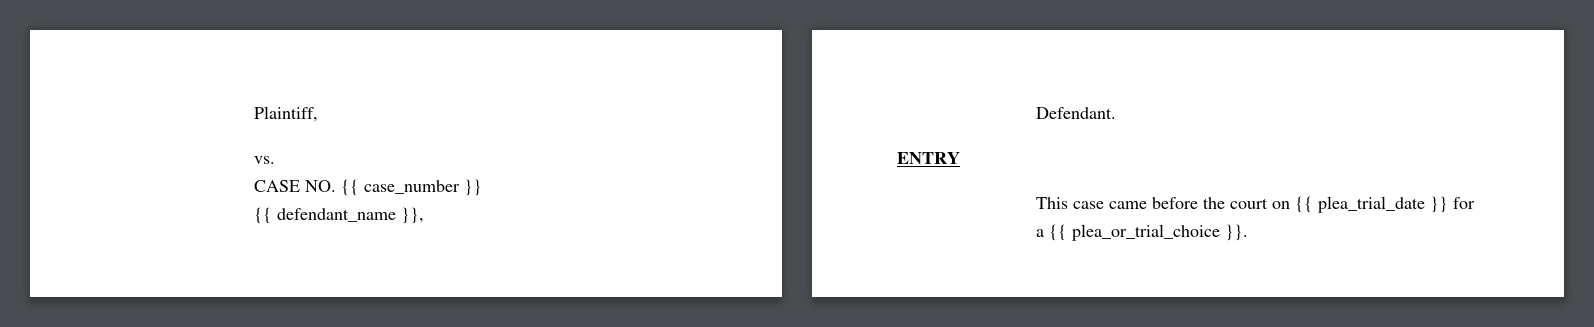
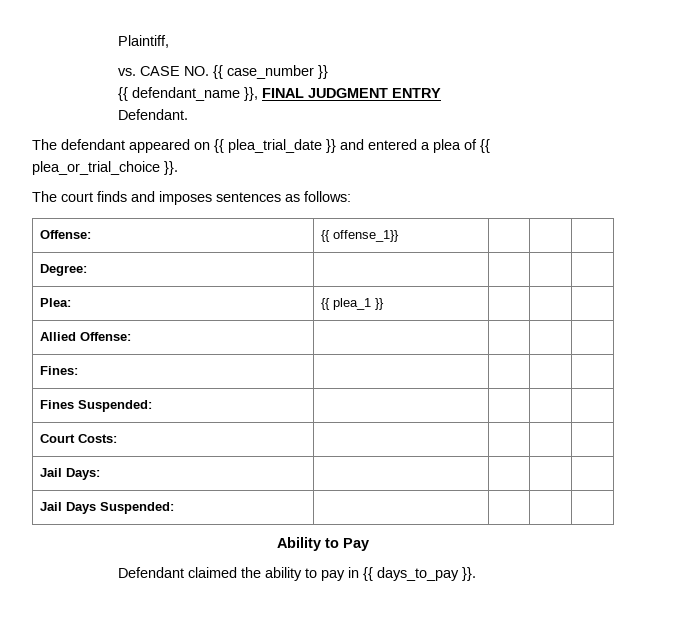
(275, 160) // -> (137, 72) none
[1035,107,1116,119] [897,152,960,164] [1035,196,1475,213] [1035,224,1220,241] // Defendant. // ENTRY // This case came before the court on {{ plea_trial_date }} for a {{ plea_or_trial_choice -> [262,88,442,98] [118,109,189,120] [32,139,490,153] [32,161,178,175] [32,191,351,205] [39,230,91,239] [320,230,399,242] [39,264,87,276] [39,298,71,307] [320,298,384,310] [39,332,131,341] [39,366,78,375] [39,400,152,412] [39,434,117,443] [39,468,100,480] [39,502,174,514] [277,537,369,551] [118,567,460,581] FINAL JUDGMENT ENTRY // Defendant. // The defendant appeared on {{ plea_trial_date }} and entered a plea of {{ plea_or_trial_choice }}. // The court finds and imposes sentences as follows: // Offense: | {{ offense_1}} | | | // Degree: | | | | // Plea: | {{ plea_1 }} | | | // Allied Offense: | | | | // Fines: | | | | // Fines Suspended: | | | | // Court Costs: | | | | // Jail Days: | | | | // Jail Days Suspended: | | | | // Ability to Pay // Defendant claimed the ability to pay in {{ days_to_pay

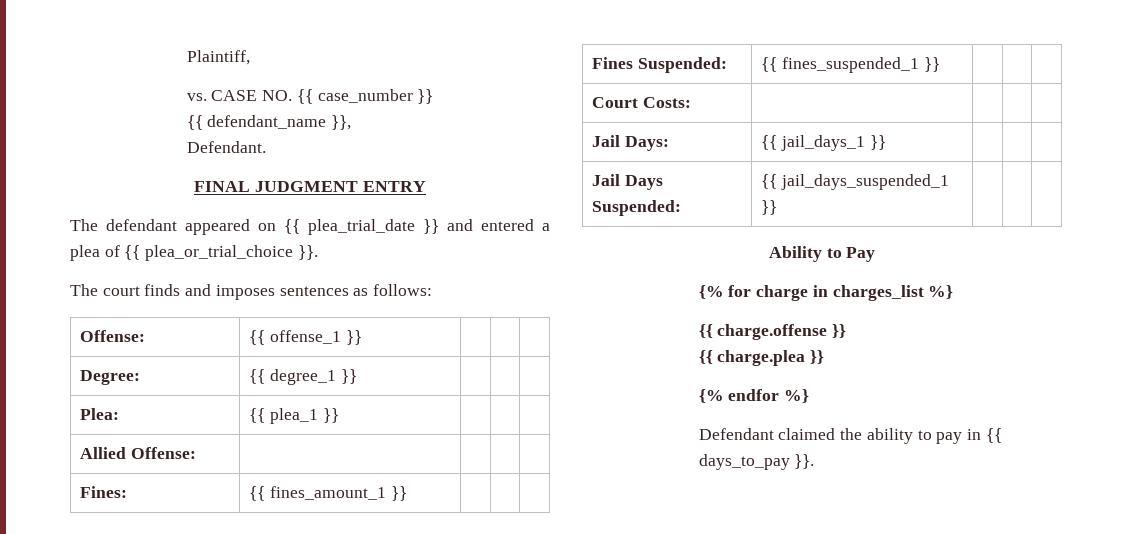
(259, 94) none -> [186,141,266,153] // Defendant. //
[118,109,189,120] // Defendant. -> (426, 186) none
[332,230,399,242] offense_1}} -> [270,330,362,345] offense_1 }}
(87, 270) none -> [249,369,357,385] {{ degree_1 }}
(78, 370) none -> [249,486,407,501] {{ fines_amount_1 }}
(152, 406) none -> [761,57,940,73] {{ fines_suspended_1 }}
(100, 474) none -> [761,135,886,151] {{ jail_days_1 }}
(174, 508) none -> [761,174,950,190] [761,200,778,215] {{ jail_days_suspended_1 }}
(369, 544) none -> [698,285,954,301] [698,324,847,340] [698,350,825,366] [698,389,810,403] // {% for charge in charges_list %} // {{ charge.offense }} // {{ charge.plea }} // {% endfor %}

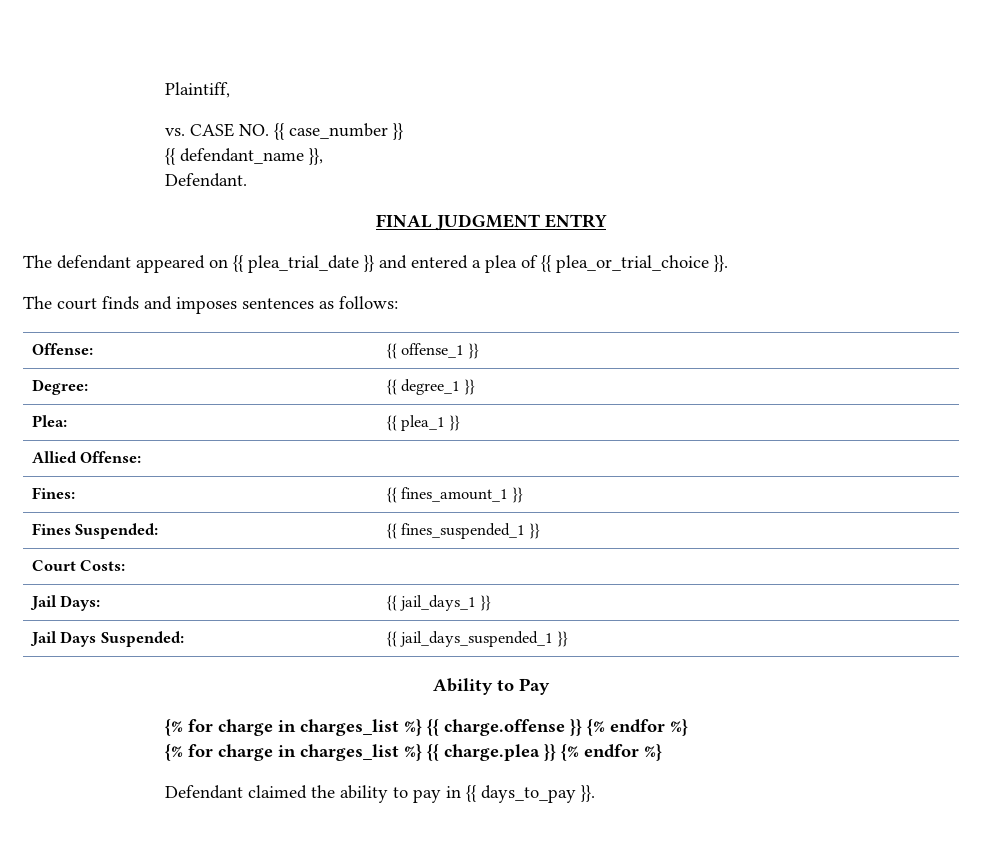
(954, 292) // -> (422, 727) none
(847, 331) // -> [586,719,688,736] [164,744,422,761] {% endfor %} // {% for charge in charges_list %}
(825, 357) // -> (556, 752) none

